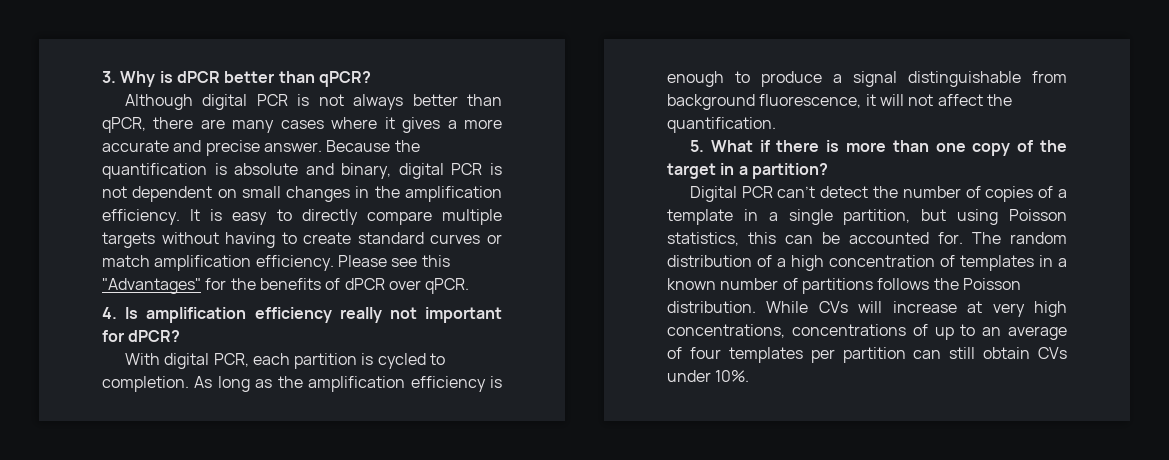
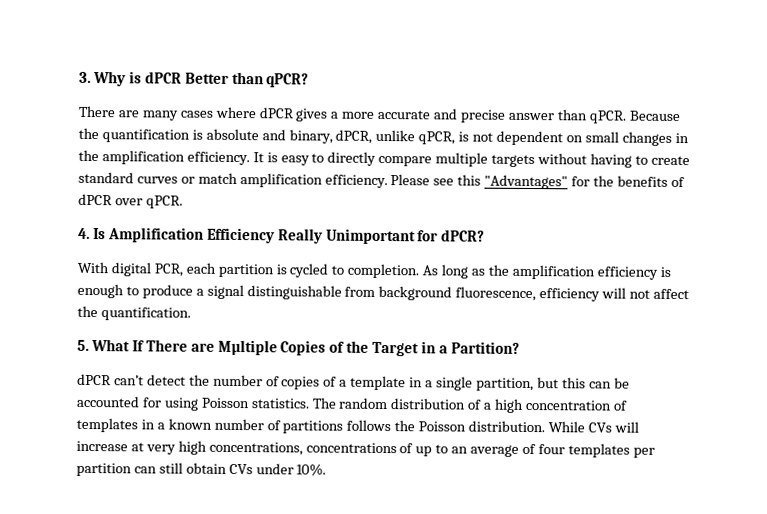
[224,71,275,83] better -> [184,72,229,84] Better
[124,94,503,110] [102,117,194,133] Although digital PCR is not always better than qPCR, there -> [78,105,116,118] There
[384,117,395,129] it -> [258,107,295,119] dPCR
[263,142,322,152] answer. -> [507,109,627,124] answer than qPCR.
[398,163,483,179] digital PCR -> [335,129,456,145] dPCR, unlike qPCR,
[146,307,503,323] amplification efficiency really not important -> [107,227,416,245] Amplification Efficiency Really Unimportant
[865,94,876,106] it -> [539,288,601,302] efficiency
[759,140,1011,156] if there is more than one copy -> [131,339,327,356] If There are Mµltiple Copies
[667,163,828,179] [689,186,773,202] target in a partition? // Digital PCR -> [372,341,520,357] [77,373,112,386] Target in a Partition? // dPCR
[957,209,1067,225] [667,232,739,246] using Poisson statistics, -> (559, 383) none
[938,232,963,244] for. -> [141,397,310,411] for using Poisson statistics.

